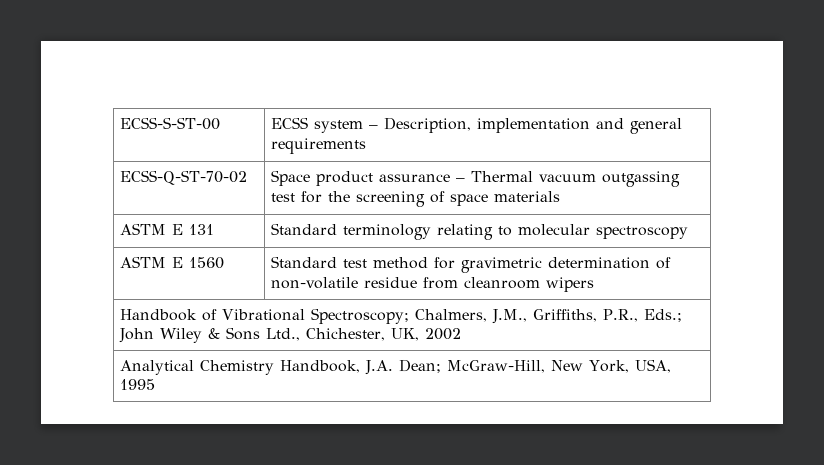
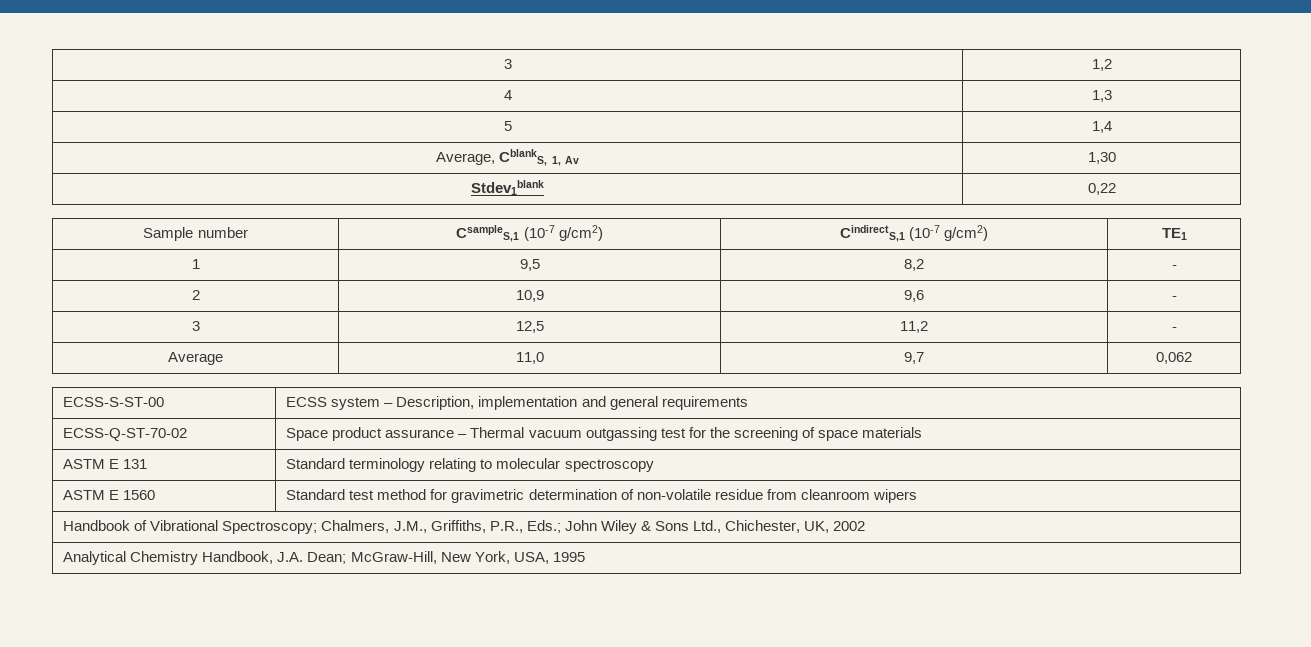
(120, 123) none -> [503,59,512,69] [1091,59,1112,71] [503,90,512,100] [1091,90,1112,102] [503,121,512,131] [1091,121,1112,133] [436,149,579,166] [1087,152,1116,164] [471,180,544,195] [1087,183,1116,195] [143,227,248,241] [456,225,603,242] [839,225,989,242] [1161,228,1187,240] [191,259,200,269] [519,259,540,271] [904,259,924,271] [1171,265,1177,269] [191,290,200,300] [515,290,544,302] [904,290,924,302] [1171,296,1177,300] [191,321,200,331] [515,321,544,333] [900,321,928,333] [1171,327,1177,331] [168,352,223,365] [515,352,544,364] [904,352,924,364] [1156,352,1192,364] 3 | 1,2 // 4 | 1,3 // 5 | 1,4 // Average, CblankS, 1, Av | 1,30 // Stdev1blank | 0,22 // Sample number | CsampleS,1 (10-7 g/cm2) | CindirectS,1 (10-7 g/cm2) | TE1 // 1 | 9,5 | 8,2 | - // 2 | 10,9 | 9,6 | - // 3 | 12,5 | 11,2 | - // Average | 11,0 | 9,7 | 0,062 //

